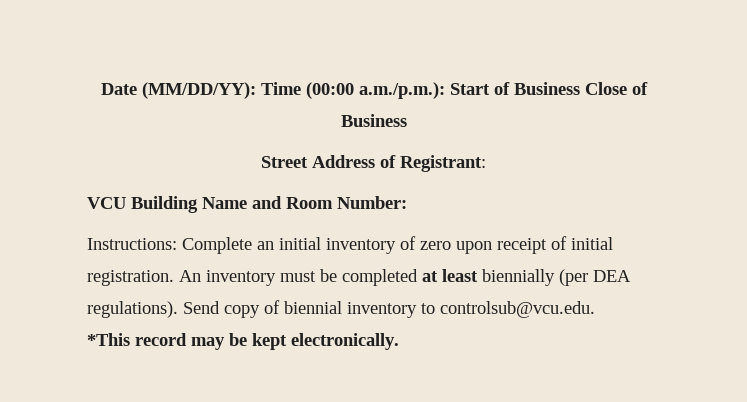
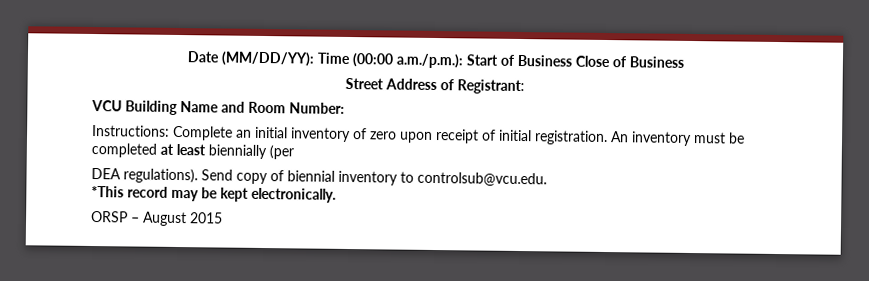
(588, 277) none -> (294, 152) //
(399, 341) none -> [91,210,223,227] // ORSP – August 2015

